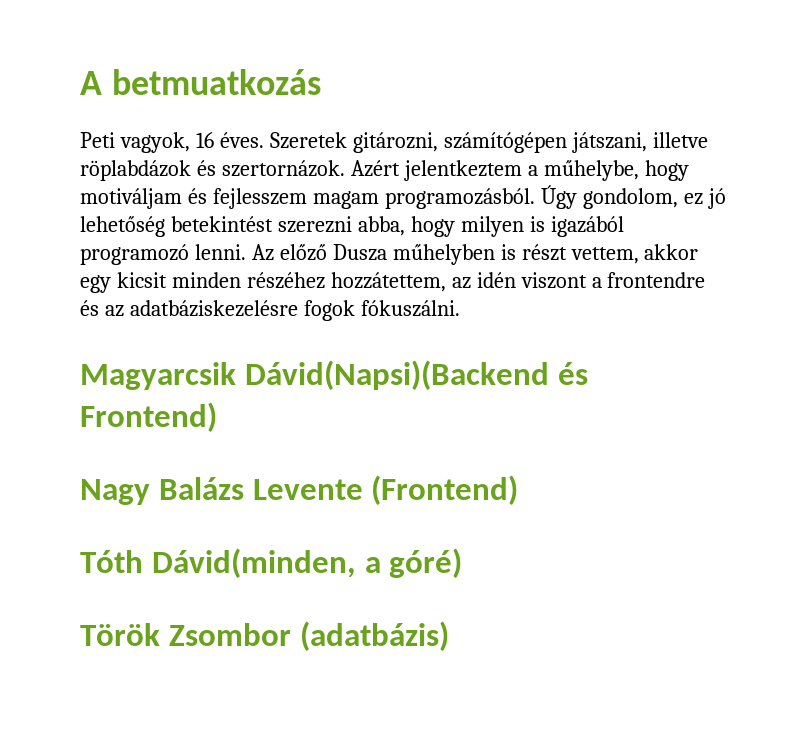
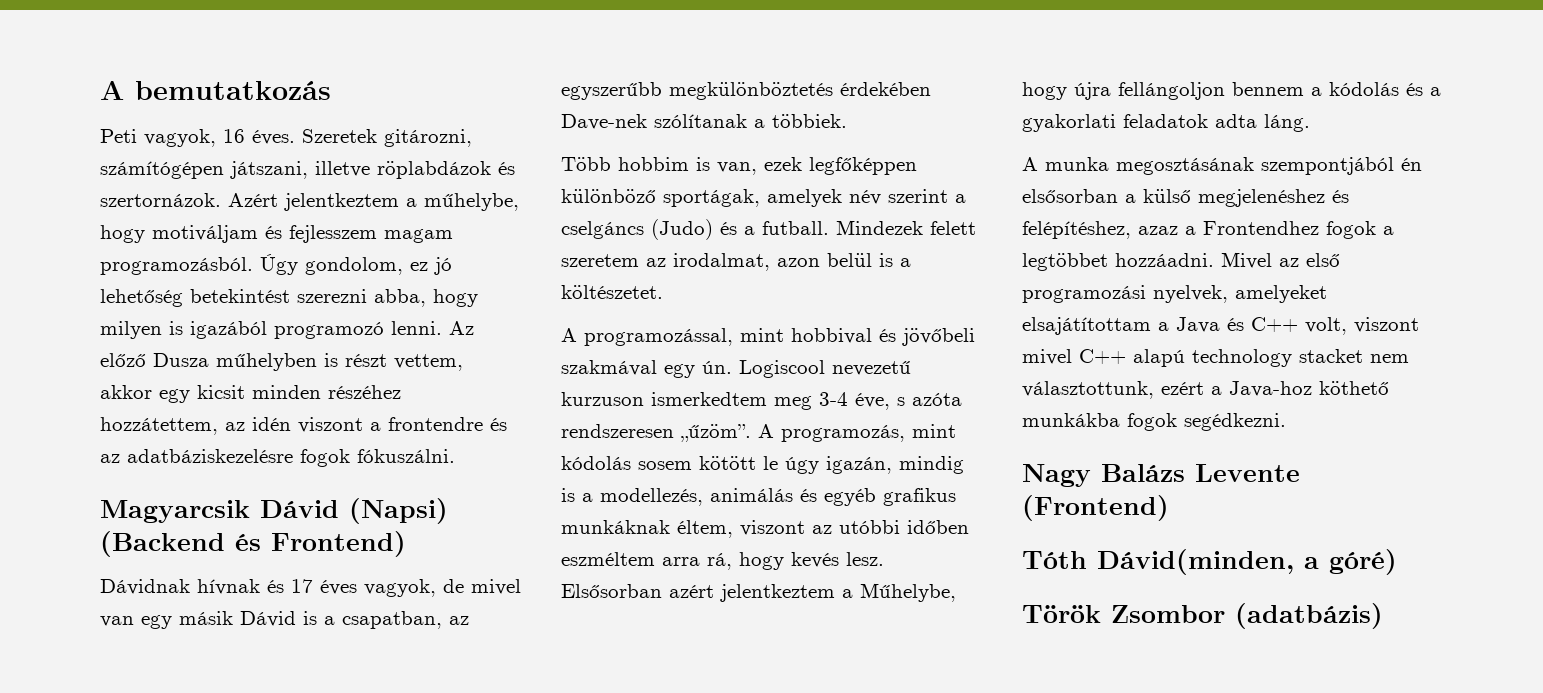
[80,69,321,95] A betmuatkozás -> [100,81,331,100] A bemutatkozás
[244,360,549,390] Dávid(Napsi)(Backend -> [260,498,448,524] [100,531,225,557] Dávid (Napsi) (Backend
(217, 417) none -> [100,579,521,597] [100,611,469,629] [561,82,931,100] [561,114,847,130] [561,157,917,175] [561,189,966,207] [561,219,976,240] [561,253,911,271] [561,285,663,299] [561,328,975,346] [561,360,911,378] [561,392,962,410] [561,424,956,443] [561,456,964,474] [561,488,956,506] [561,520,969,538] [561,552,884,570] [561,583,956,602] [1022,82,1441,100] [1022,114,1310,132] [1022,157,1422,175] [1022,189,1349,207] [1022,221,1394,239] [1022,252,1340,271] [1022,285,1327,303] [1022,317,1419,335] [1022,349,1409,367] [1022,381,1389,399] [1022,413,1286,431] // Dávidnak hívnak és 17 éves vagyok, de mivel van egy másik Dávid is a csapatban, az egyszerűbb megkülönböztetés érdekében Dave-nek szólítanak a többiek. // Több hobbim is van, ezek legfőképpen különböző sportágak, amelyek név szerint a cselgáncs (Judo) és a futball. Mindezek felett szeretem az irodalmat, azon belül is a költészetet. // A programozással, mint hobbival és jövőbeli szakmával egy ún. Logiscool nevezetű kurzuson ismerkedtem meg 3-4 éve, s azóta rendszeresen „űzöm”. A programozás, mint kódolás sosem kötött le úgy igazán, mindig is a modellezés, animálás és egyéb grafikus munkáknak éltem, viszont az utóbbi időben eszméltem arra rá, hogy kevés lesz. Elsősorban azért jelentkeztem a Műhelybe, hogy újra fellángoljon bennem a kódolás és a gyakorlati feladatok adta láng. // A munka megosztásának szempontjából én elsősorban a külső megjelenéshez és felépítéshez, azaz a Frontendhez fogok a legtöbbet hozzáadni. Mivel az első programozási nyelvek, amelyeket elsajátítottam a Java és C++ volt, viszont mivel C++ alapú technology stacket nem választottunk, ezért a Java-hoz köthető munkákba fogok segédkezni.

